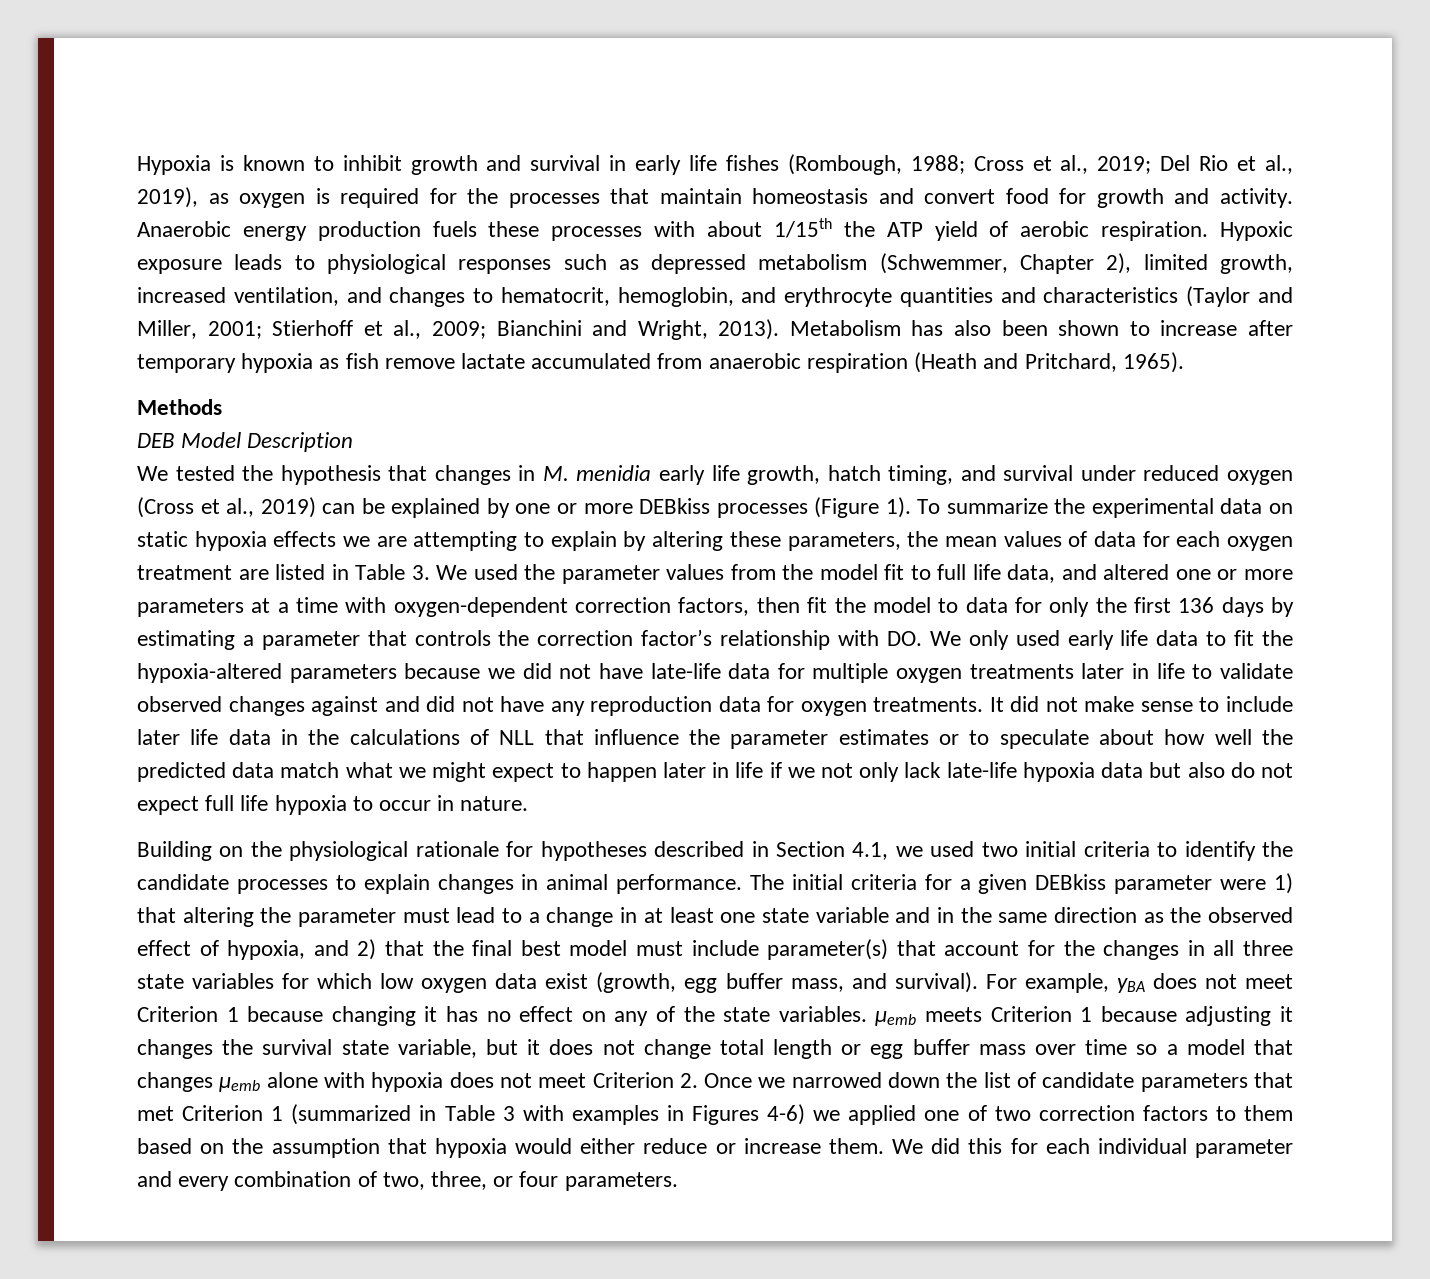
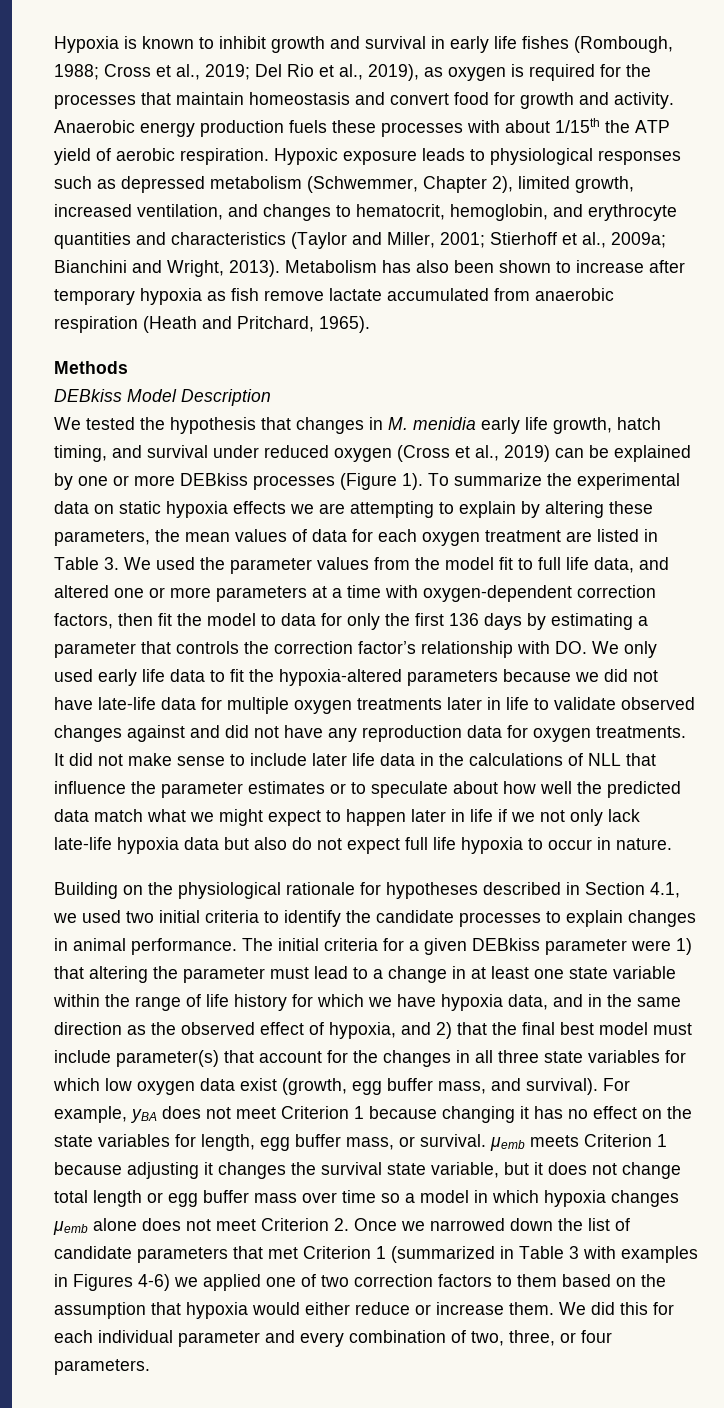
[431,321,486,339] 2009; -> [611,232,666,248] 2009a;
[137,433,175,448] DEB -> [54,389,122,402] DEBkiss
(889, 915) none -> [53,994,548,1011] within the range of life history for which we have hypoxia data,
[614,1006,867,1026] any of the state variables. -> [667,1106,692,1119] [54,1134,486,1151] the state variables for length, egg buffer mass, or survival.
[1253,1039,1293,1055] that -> [474,1190,606,1207] in which hypoxia
[323,1072,444,1092] with hypoxia -> (137, 1224) none

